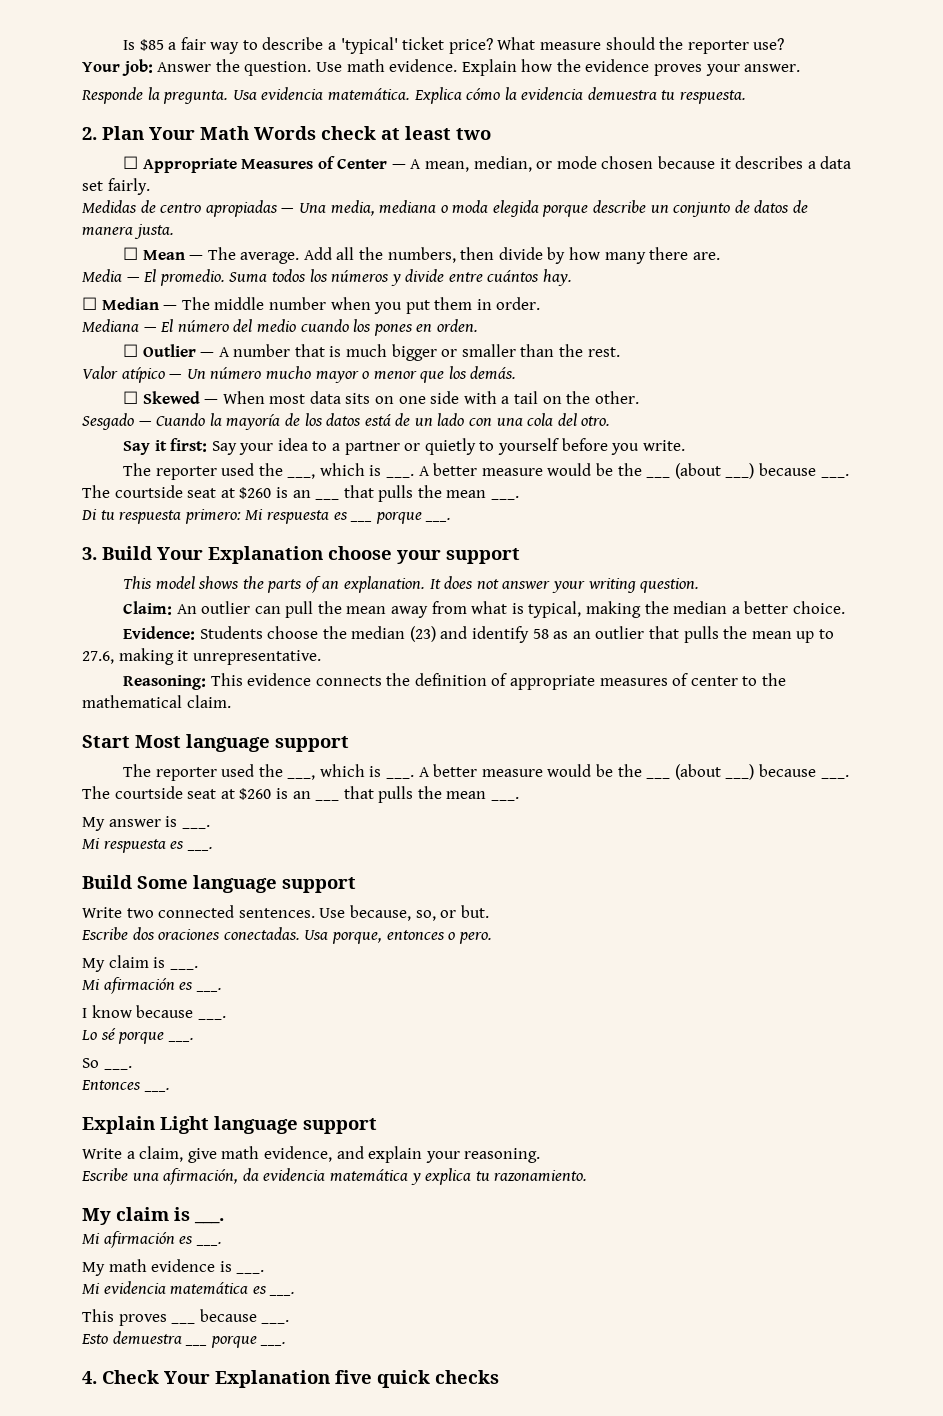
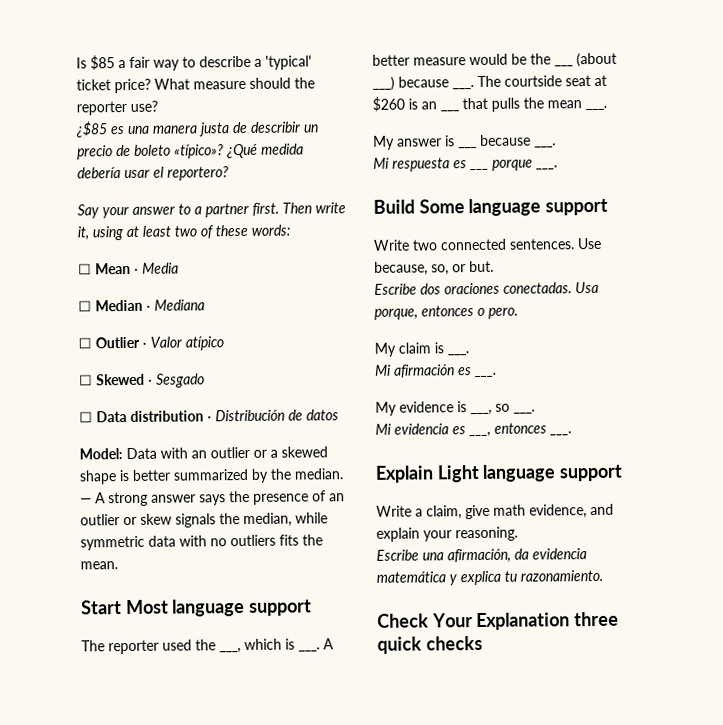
[82,59,801,76] [81,87,747,104] [82,126,491,140] [122,156,852,173] [82,178,150,195] [82,200,809,217] [82,224,174,239] [122,247,720,264] [82,269,573,286] [82,297,541,314] [82,319,478,336] [122,344,620,361] [82,366,517,383] [122,391,639,404] [82,413,611,430] [122,438,685,455] [122,463,642,480] [646,463,849,479] [82,485,311,499] [315,498,340,500] [343,485,520,502] [81,509,348,524] [350,512,452,524] [82,546,520,564] [122,576,700,593] [122,601,845,618] [122,626,834,643] [82,648,321,665] [122,673,787,690] [82,695,231,708] Your job: Answer the question. Use math evidence. Explain how the evidence proves your answer. // Responde la pregunta. Usa evidencia matemática. Explica cómo la evidencia demuestra tu respuesta. // 2. Plan Your Math Words check at least two // ☐ Appropriate Measures of Center — A mean, median, or mode chosen because it describes a data set fairly. // Medidas de centro apropiadas — Una media, mediana o moda elegida porque describe un conjunto de datos de manera justa. // ☐ Mean — The average. Add all the numbers, then divide by how many there are. // Media — El promedio. Suma todos los números y divide entre cuántos hay. // ☐ Median — The middle number when you put them in order. // Mediana — El número del medio cuando los pones en orden. // ☐ Outlier — A number that is much bigger or smaller than the rest. // Valor atípico — Un número mucho mayor o menor que los demás. // ☐ Skewed — When most data sits on one side with a tail on the other. // Sesgado — Cuando la mayoría de los datos está de un lado con una cola del otro. // Say it first: Say your idea to a partner or quietly to yourself before you write. // The reporter used the ___, which is ___. A better measure would be the ___ (about ___) because ___. The courtside seat at $260 is an ___ that pulls the mean ___. // Di tu respuesta primero: Mi respuesta es ___ porque ___. // 3. Build Your Explanation choose your support // This model shows the parts of an explanation. It does not answer your writing question. // Claim: An outlier can pull the mean away from what is typical, making the median a better choice. // Evidence: Students choose the median (23) and identify 58 as an outlier that pulls the mean up to 27.6, making it unrepresentative. // Reasoning: This evidence connects the definition of appropriate measures of center to the mathematical claim. -> [75,121,319,138] [77,143,304,160] [77,166,229,181] [77,202,346,219] [77,224,290,241] [78,262,179,275] [78,299,205,312] [78,336,224,351] [79,373,205,388] [79,409,339,423] [79,446,328,460] [79,468,343,485] [80,490,345,507] [80,512,328,528] [80,534,323,551] [80,561,118,570] ¿$85 es una manera justa de describir un precio de boleto «típico»? ¿Qué medida debería usar el reportero? // Say your answer to a partner first. Then write it, using at least two of these words: // ☐ Mean · Media // ☐ Median · Mediana // ☐ Outlier · Valor atípico // ☐ Skewed · Sesgado // ☐ Data distribution · Distribución de datos // Model: Data with an outlier or a skewed shape is better summarized by the median. — A strong answer says the presence of an outlier or skew signals the median, while symmetric data with no outliers fits the mean.
(178, 821) none -> [458,146,477,149] [480,134,531,146] ___ because
(185, 845) none -> [469,159,533,171] ___ porque
[82,1005,226,1020] [81,1028,194,1044] [82,1058,132,1070] [81,1080,141,1090] I know because ___. // Lo sé porque ___. // So ___. // Entonces -> [375,401,535,416] [375,422,547,438] My evidence is ___, so ___. // Mi evidencia es ___, entonces
[82,1207,224,1225] [82,1231,222,1248] [82,1259,265,1276] [82,1281,296,1296] [82,1309,196,1326] [199,1309,290,1324] [81,1331,287,1348] [82,1371,97,1384] My claim is ___. // Mi afirmación es ___. // My math evidence is ___. // Mi evidencia matemática es ___. // This proves ___ because ___. // Esto demuestra ___ porque ___. // 4. -> (603, 575) none
[335,1370,372,1384] five -> [574,611,620,627] three

